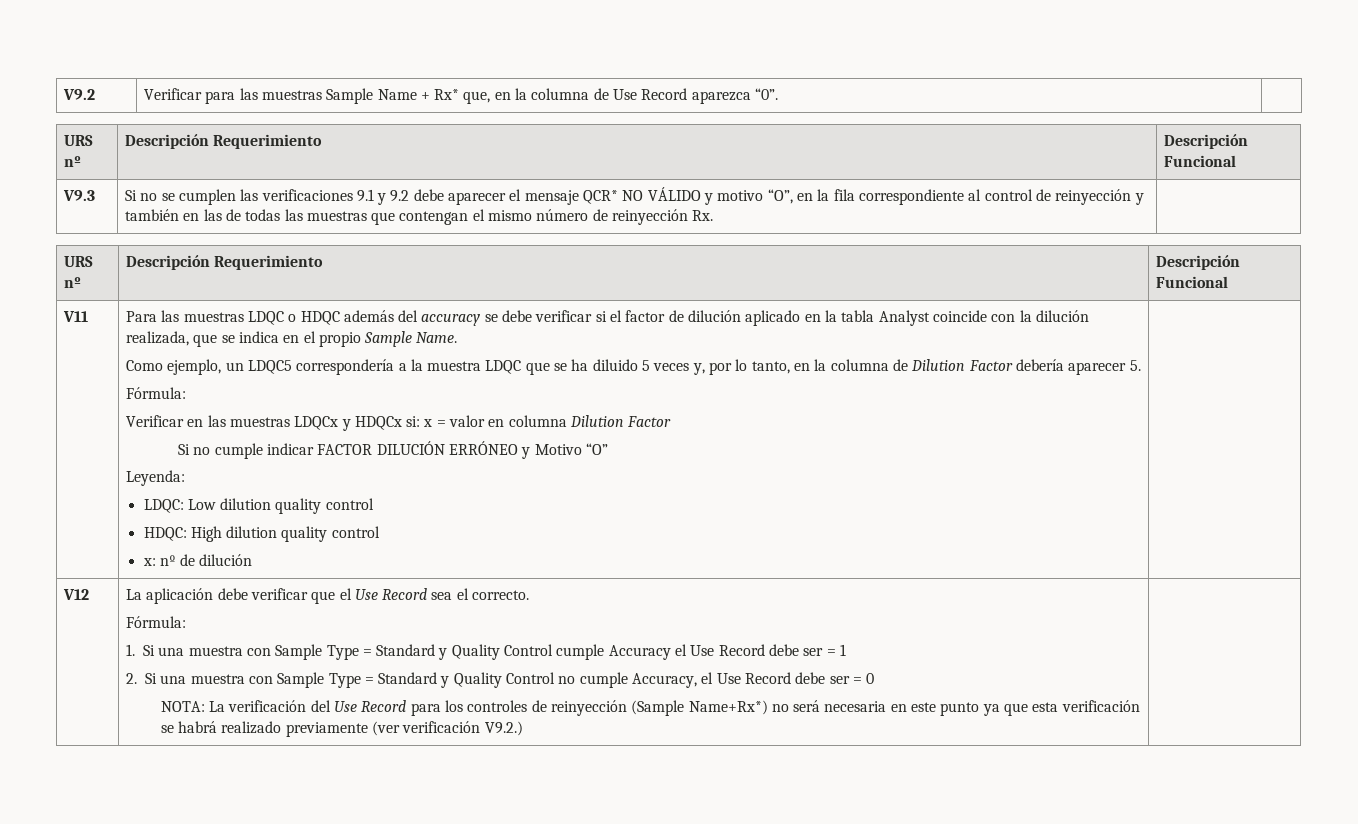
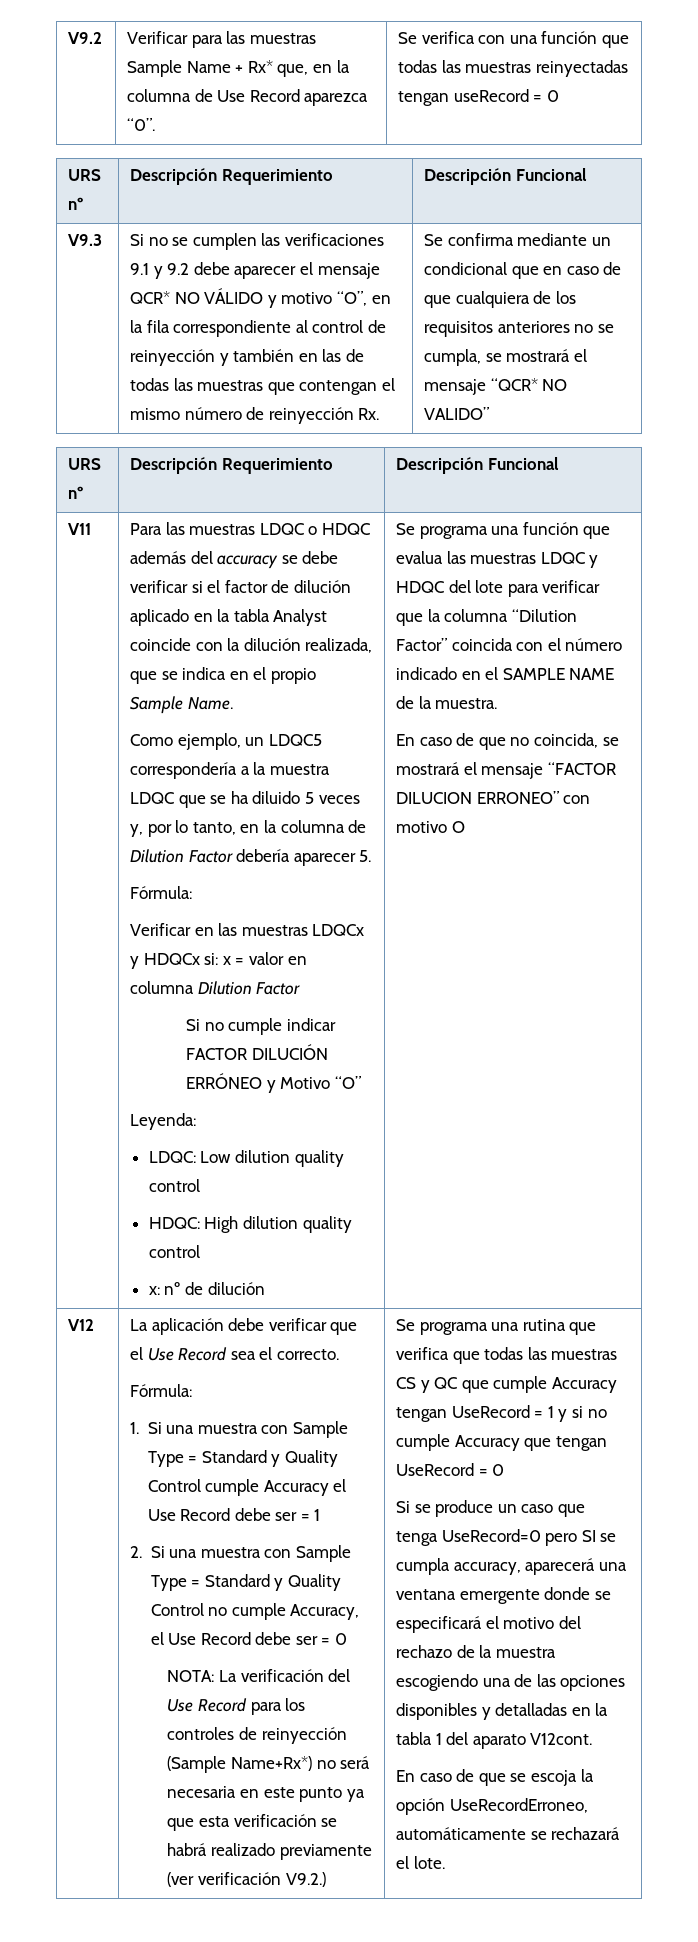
(779, 94) none -> [398,31,629,48] [398,60,628,77] [398,89,559,106] Se verifica con una función que todas las muestras reinyectadas tengan useRecord = 0
(714, 215) none -> [424,233,611,246] [424,262,622,279] [424,291,576,308] [424,321,614,337] [424,349,587,366] [424,378,568,395] [424,407,490,420] Se confirma mediante un condicional que en caso de que cualquiera de los requisitos anteriores no se cumpla, se mostrará el mensaje “QCR* NO VALIDO”
(253, 560) none -> [396,522,611,539] [396,551,599,568] [396,580,601,597] [396,609,577,626] [396,638,623,651] [396,667,615,680] [396,696,498,709] [396,733,619,750] [396,762,616,779] [396,791,591,804] [396,821,465,833] Se programa una función que evalua las muestras LDQC y HDQC del lote para verificar que la columna “Dilution Factor” coincida con el número indicado en el SAMPLE NAME de la muestra. // En caso de que no coincida, se mostrará el mensaje “FACTOR DILUCION ERRONEO” con motivo O
(523, 728) none -> [396,1319,597,1335] [396,1347,618,1364] [396,1376,617,1393] [396,1405,607,1422] [396,1434,607,1451] [396,1463,505,1476] [396,1500,585,1517] [396,1529,617,1546] [396,1558,627,1575] [396,1587,611,1604] [396,1616,581,1633] [396,1645,556,1658] [396,1674,626,1691] [396,1703,609,1720] [396,1732,593,1749] [396,1769,594,1786] [396,1798,588,1815] [396,1827,621,1840] [396,1856,445,1869] Se programa una rutina que verifica que todas las muestras CS y QC que cumple Accuracy tengan UseRecord = 1 y si no cumple Accuracy que tengan UseRecord = 0 // Si se produce un caso que tenga UseRecord=0 pero SI se cumpla accuracy, aparecerá una ventana emergente donde se especificará el motivo del rechazo de la muestra escogiendo una de las opciones disponibles y detalladas en la tabla 1 del aparato V12cont. // En caso de que se escoja la opción UseRecordErroneo, automáticamente se rechazará el lote.

